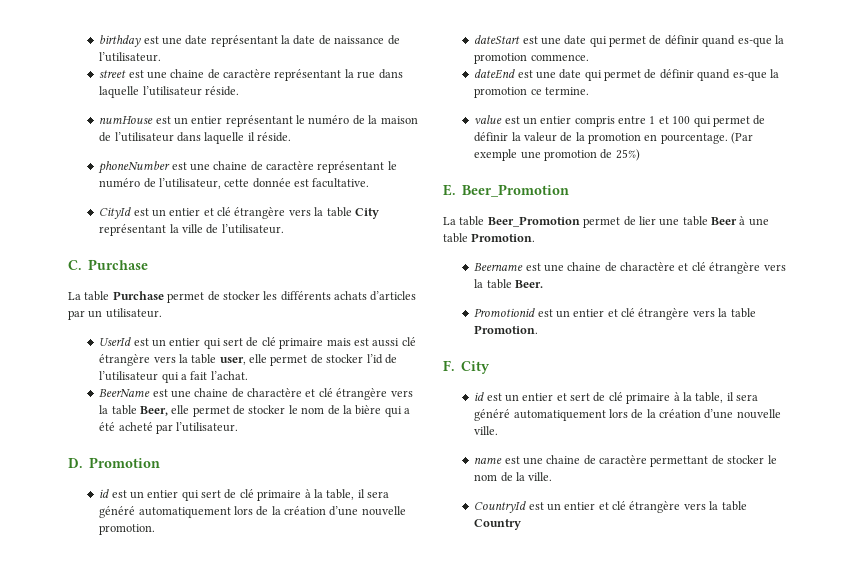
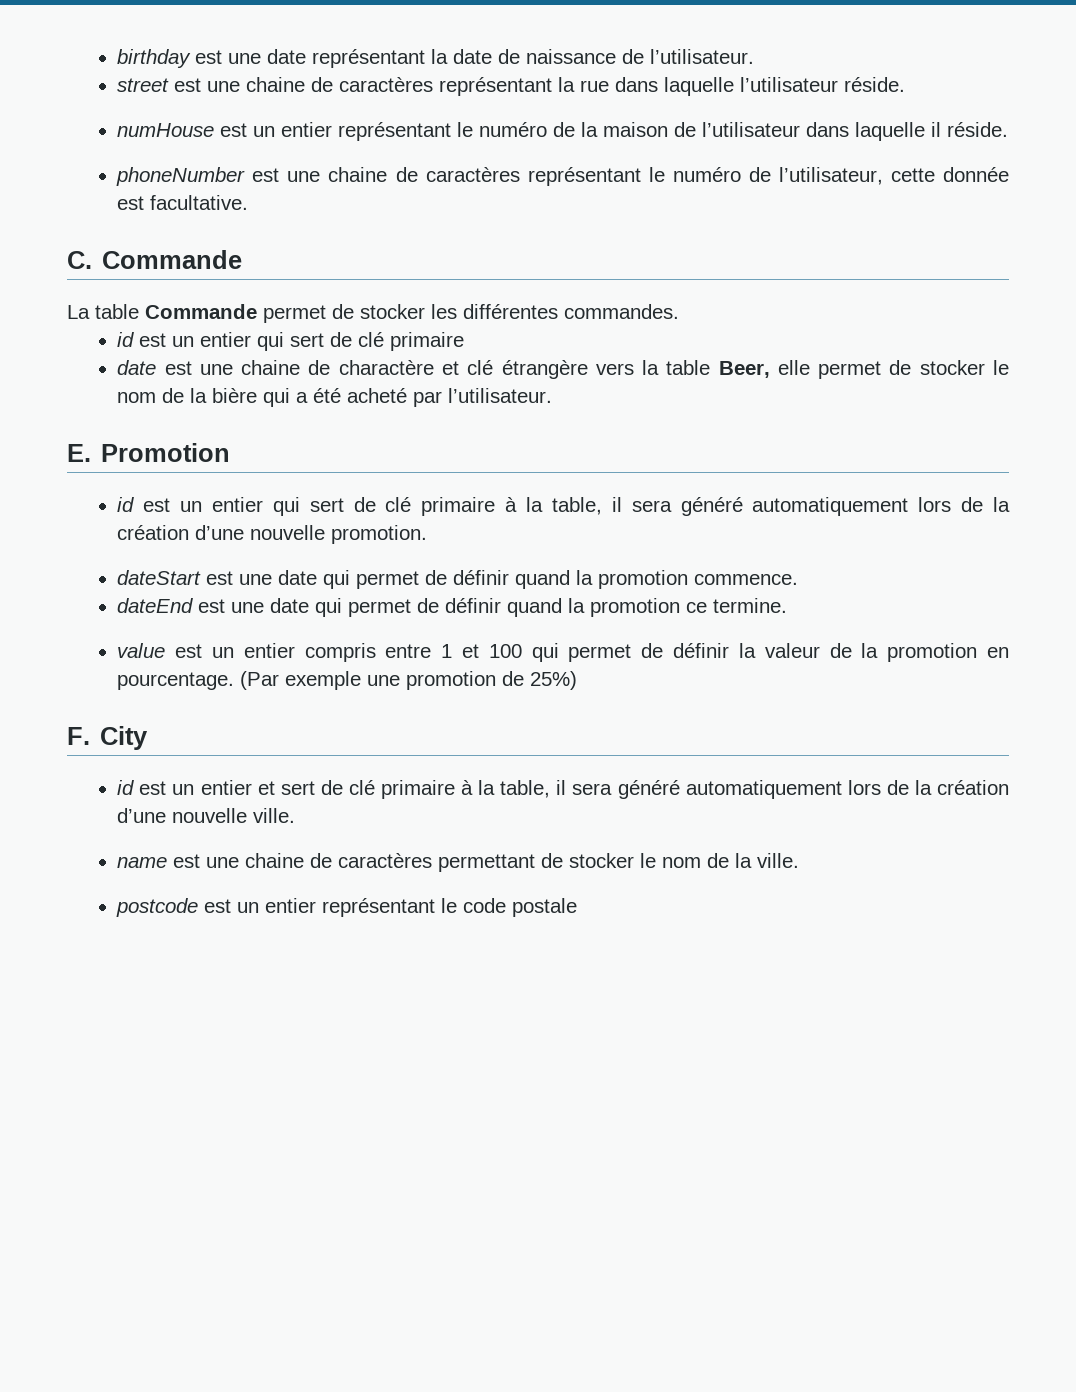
[223,69,272,78] caractère -> [339,77,434,92] caractères
[266,161,315,170] caractère -> [425,167,520,182] caractères
[99,207,379,219] [99,224,284,236] // CityId est un entier et clé étrangère vers la table City représentant la ville de l’utilisateur. -> (249, 202) none
[88,259,149,270] [68,291,164,301] Purchase // La table Purchase -> [102,250,243,269] [67,304,257,319] Commande // La table Commande
[280,291,417,301] [68,308,162,320] [99,337,416,349] [99,354,397,366] [99,371,248,383] [99,389,151,397] différents achats d’articles par un utilisateur. // UserId est un entier qui sert de clé primaire mais est aussi clé étrangère vers la table user, elle permet de stocker l’id de l’utilisateur qui a fait l’achat. // BeerName -> [463,304,679,319] [117,332,465,351] [117,360,157,375] différentes commandes. // id est un entier qui sert de clé primaire // date
[68,458,83,468] D. -> [67,444,91,462] E.
[737,37,772,47] es-que -> (571, 579) none
[732,71,767,81] es-que -> (563, 607) none
[443,184,570,197] [443,216,769,228] [443,233,536,243] [474,262,786,274] [474,279,543,289] [474,308,756,320] [474,325,539,334] // E. Beer_Promotion // La table Beer_Promotion permet de lier une table Beer à une table Promotion. // Beername est une chaine de charactère et clé étrangère vers la table Beer. // Promotionid est un entier et clé étrangère vers la table Promotion. -> (578, 680) none
[599,455,648,464] caractère -> [338,853,433,868] caractères
[474,501,747,513] [474,519,522,530] CountryId est un entier et clé étrangère vers la table Country -> [116,898,578,917] postcode est un entier représentant le code postale

